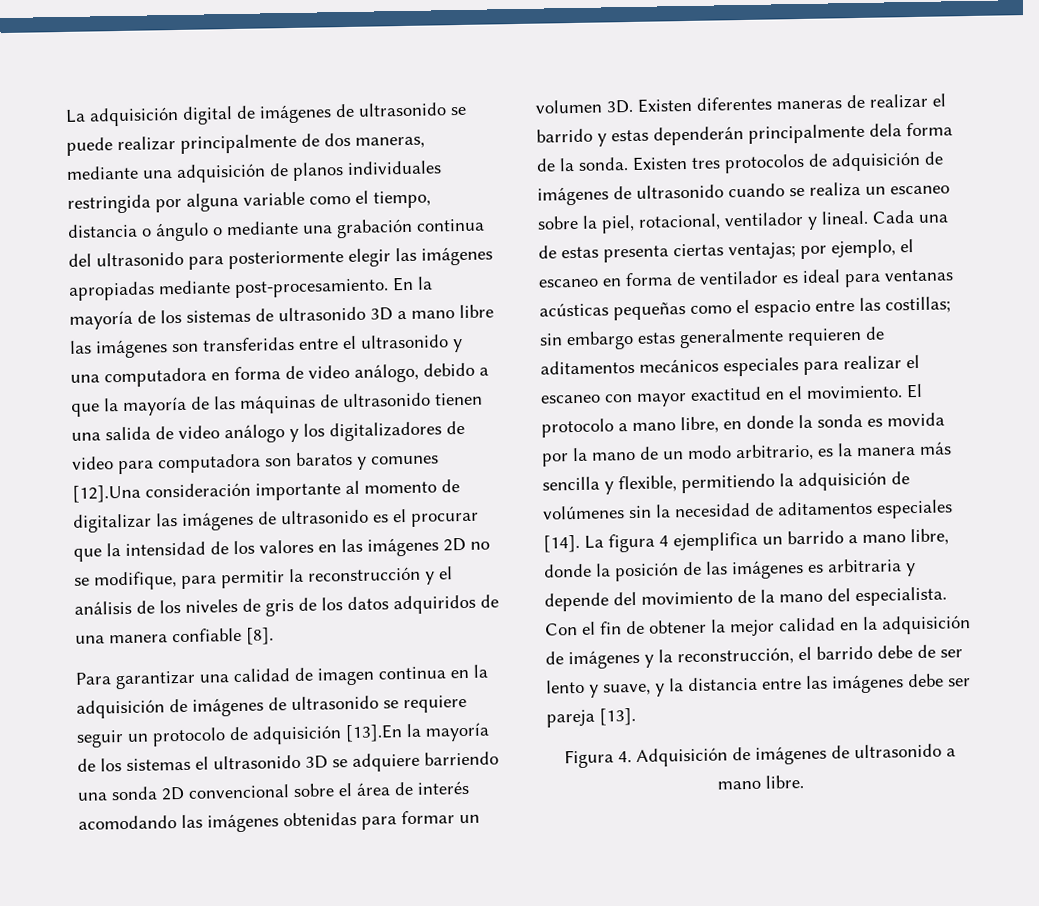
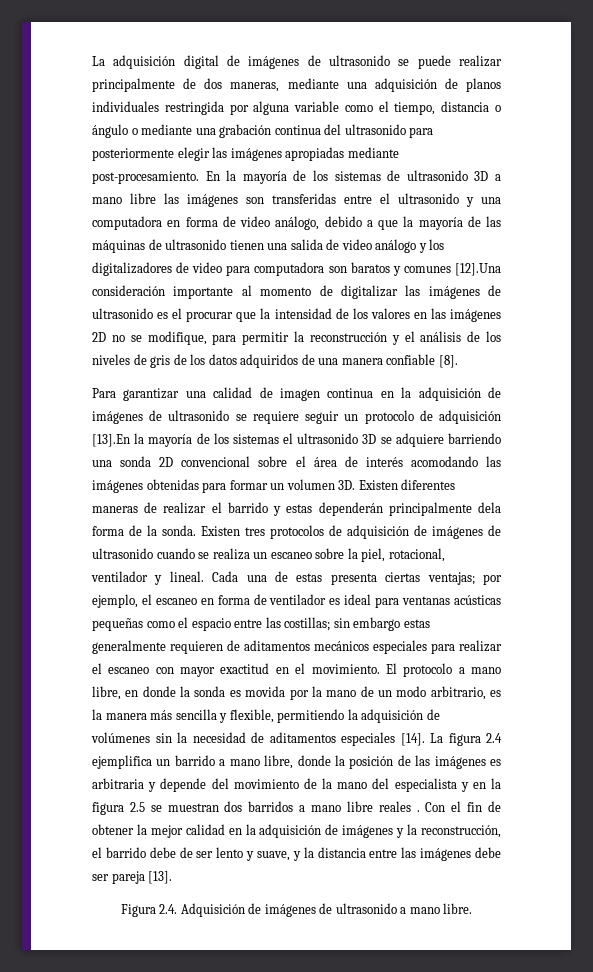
[659,535,669,547] 4 -> [486,733,502,743] 2.4
[855,586,947,607] especialista. -> [394,778,502,792] [92,801,420,815] especialista y en la figura 2.5 se muestran dos barridos a mano libre reales .
[618,751,632,763] 4. -> [159,904,178,914] 2.4.

